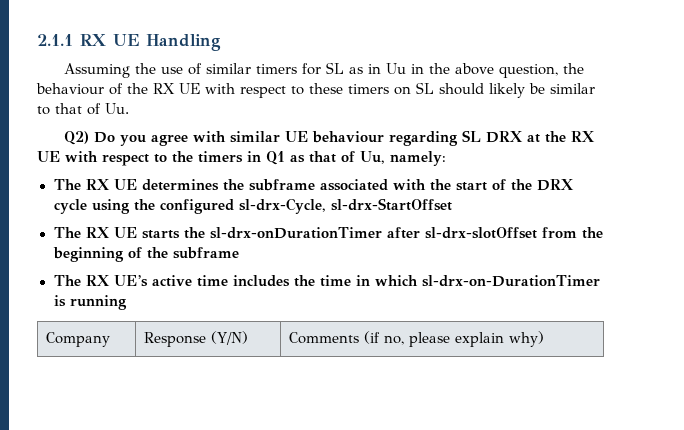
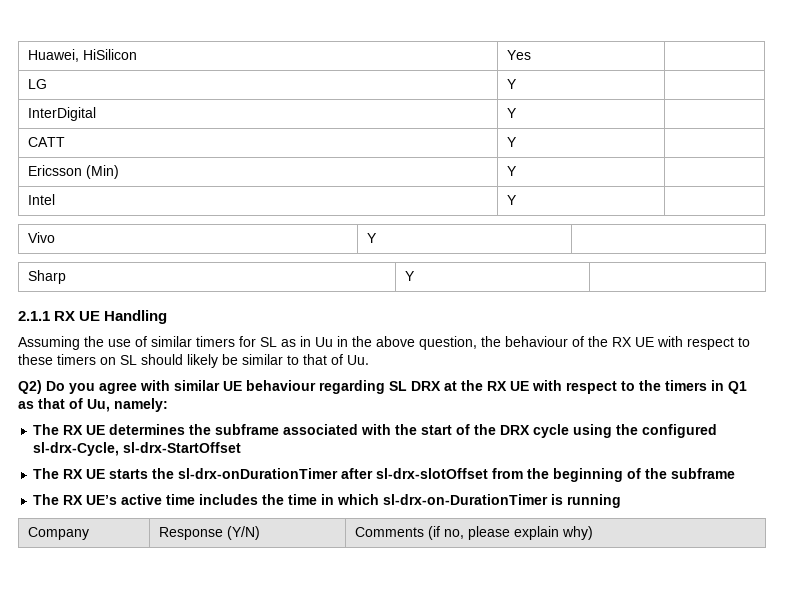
(37, 40) none -> [28,49,138,62] [507,50,532,60] [28,79,48,89] [507,79,518,89] [28,107,97,121] [507,108,518,118] [28,137,66,147] [507,137,518,147] [28,165,120,179] [507,166,518,176] [28,194,56,205] [507,195,518,205] [28,232,56,243] [367,233,378,243] [28,270,67,284] [405,271,416,281] Huawei, HiSilicon | Yes | // LG | Y | // InterDigital | Y | // CATT | Y | // Ericsson (Min) | Y | // Intel | Y | // Vivo | Y | // Sharp | Y | //

